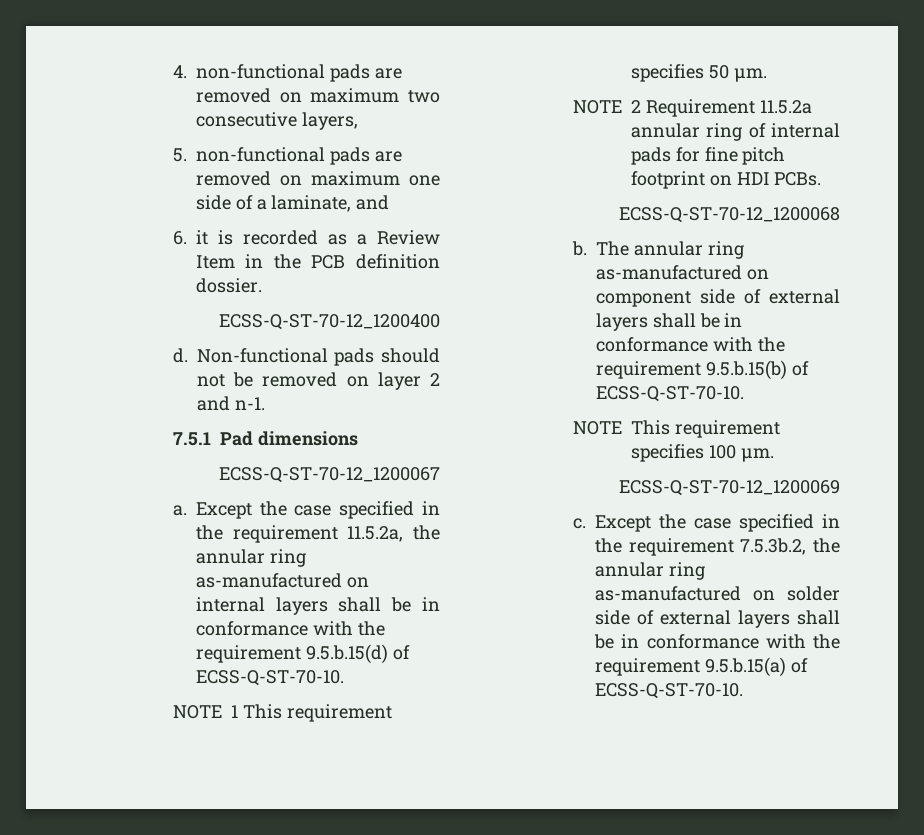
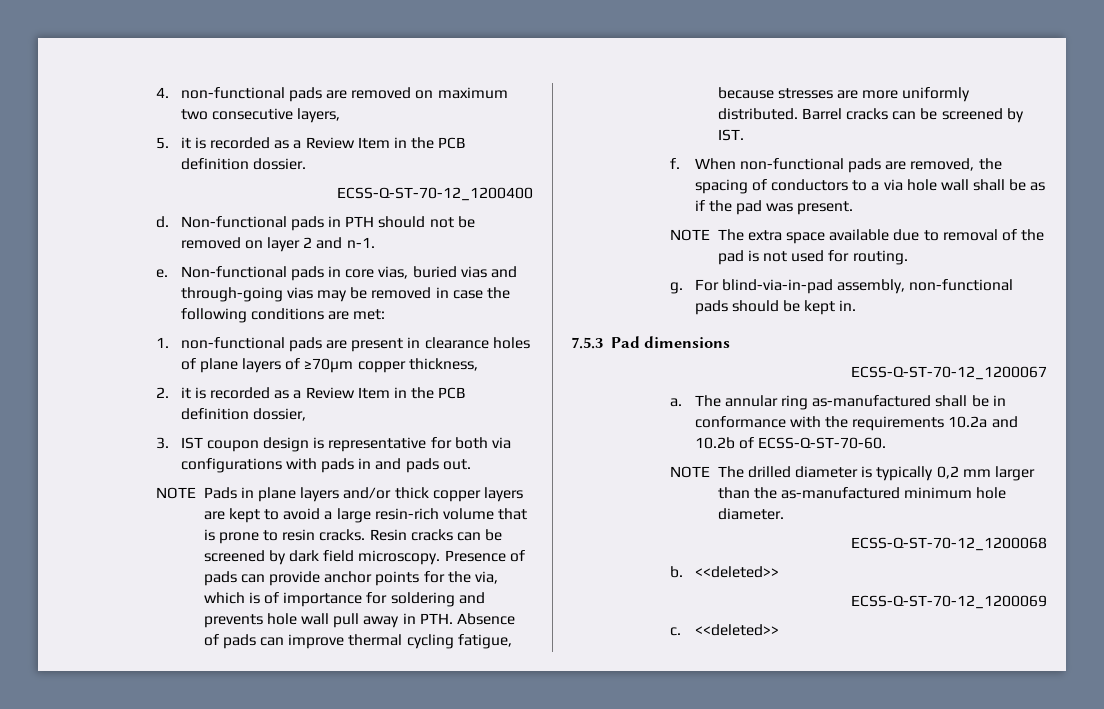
[195,147,402,165] [195,171,441,186] [195,195,390,212] [172,231,187,245] non-functional pads are removed on maximum one side of a laminate, and // 6. -> (169, 143) none
(375, 357) none -> [327,216,375,227] in PTH
[172,431,358,446] [219,467,440,483] [172,501,440,519] [195,525,440,543] [195,549,306,567] [195,573,369,588] [195,597,440,615] [195,621,385,636] [195,644,410,664] [195,670,344,686] [172,704,392,722] [630,64,767,82] [572,99,812,117] [630,123,840,141] [630,147,786,165] [630,171,822,189] [619,207,840,223] [571,241,744,259] [595,265,769,280] [595,289,840,307] [595,313,743,331] [595,337,785,352] [595,360,809,380] [595,386,744,402] [572,420,780,438] [630,444,774,462] [619,480,840,496] [572,514,840,532] [595,538,840,556] [595,562,705,580] [595,586,840,601] [595,610,840,628] [594,634,840,649] [595,657,808,677] [595,683,744,699] 7.5.1 Pad dimensions // ECSS-Q-ST-70-12_1200067 // a. Except the case specified in the requirement 11.5.2a, the annular ring as-manufactured on internal layers shall be in conformance with the requirement 9.5.b.15(d) of ECSS-Q-ST-70-10. // NOTE 1 This requirement specifies 50 µm. // NOTE 2 Requirement 11.5.2a annular ring of internal pads for fine pitch footprint on HDI PCBs. // ECSS-Q-ST-70-12_1200068 // b. The annular ring as-manufactured on component side of external layers shall be in conformance with the requirement 9.5.b.15(b) of ECSS-Q-ST-70-10. // NOTE This requirement specifies 100 µm. // ECSS-Q-ST-70-12_1200069 // c. Except the case specified in the requirement 7.5.3b.2, the annular ring as-manufactured on solder side of external layers shall be in conformance with the requirement 9.5.b.15(a) of ECSS-Q-ST-70-10. -> [155,266,517,281] [180,287,510,302] [180,308,386,323] [155,337,530,352] [180,358,478,373] [155,387,467,399] [180,408,306,421] [155,437,511,452] [180,458,471,473] [155,487,523,502] [203,508,528,523] [203,529,503,544] [203,550,525,565] [203,571,498,586] [203,592,485,607] [203,613,515,628] [203,634,512,649] [717,87,971,102] [717,108,1024,123] [717,129,744,141] [669,158,1002,173] [694,179,1046,194] [694,200,854,215] [669,229,1045,244] [717,250,908,265] [669,279,1014,294] [694,300,857,315] [571,336,731,349] [851,366,1047,380] [669,395,1006,410] [694,416,1018,431] [694,437,886,449] [669,466,1035,481] [717,487,1007,499] [717,508,784,520] [851,537,1047,551] [669,566,779,578] [851,595,1047,609] [669,624,779,636] e. Non-functional pads in core vias, buried vias and through-going vias may be removed in case the following conditions are met: // 1. non-functional pads are present in clearance holes of plane layers of ≥70µm copper thickness, // 2. it is recorded as a Review Item in the PCB definition dossier, // 3. IST coupon design is representative for both via configurations with pads in and pads out. // NOTE Pads in plane layers and/or thick copper layers are kept to avoid a large resin-rich volume that is prone to resin cracks. Resin cracks can be screened by dark field microscopy. Presence of pads can provide anchor points for the via, which is of importance for soldering and prevents hole wall pull away in PTH. Absence of pads can improve thermal cycling fatigue, because stresses are more uniformly distributed. Barrel cracks can be screened by IST. // f. When non-functional pads are removed, the spacing of conductors to a via hole wall shall be as if the pad was present. // NOTE The extra space available due to removal of the pad is not used for routing. // g. For blind-via-in-pad assembly, non-functional pads should be kept in. // 7.5.3 Pad dimensions // ECSS-Q-ST-70-12_1200067 // a. The annular ring as-manufactured shall be in conformance with the requirements 10.2a and 10.2b of ECSS-Q-ST-70-60. // NOTE The drilled diameter is typically 0,2 mm larger than the as-manufactured minimum hole diameter. // ECSS-Q-ST-70-12_1200068 // b. <<deleted>> // ECSS-Q-ST-70-12_1200069 // c. <<deleted>>

